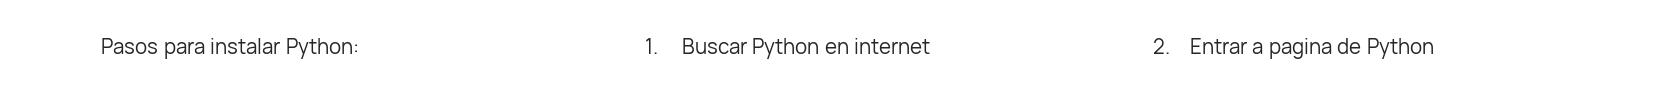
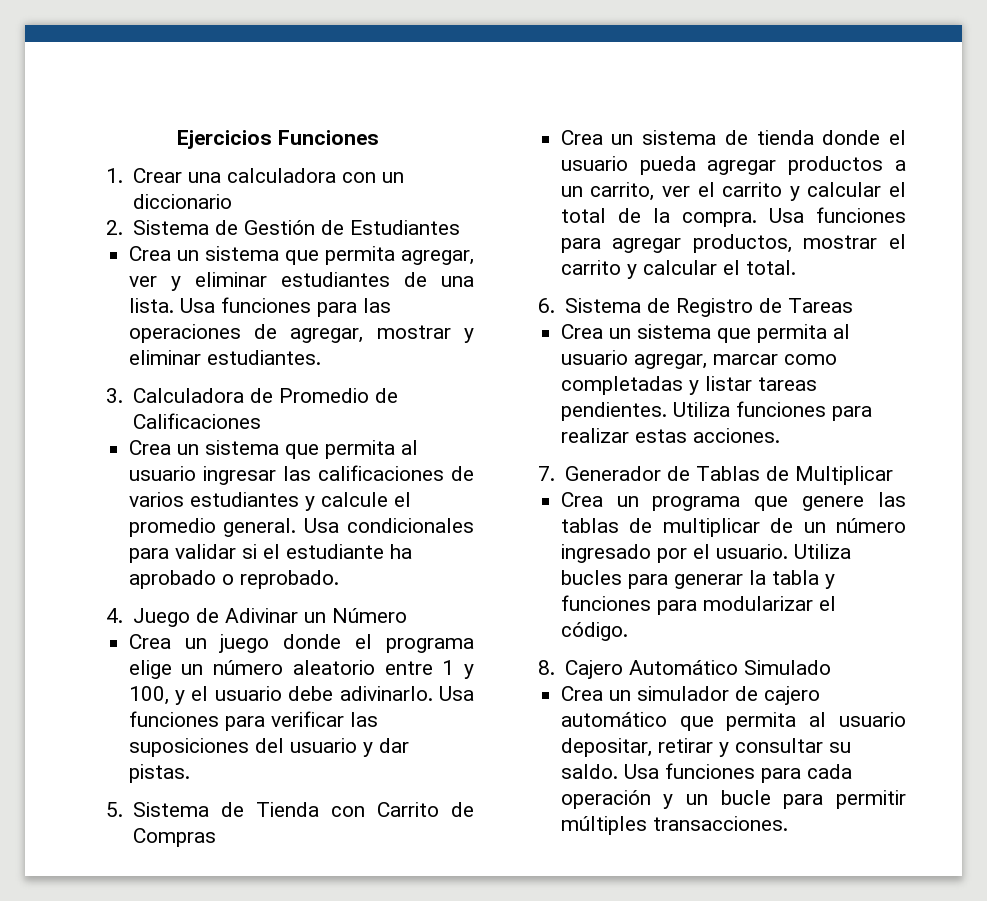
[101,38,359,59] [645,38,931,59] [1153,38,1434,59] Pasos para instalar Python: // 1. Buscar Python en internet // 2. Entrar a pagina de Python -> [176,130,379,149] [105,168,405,183] [133,194,233,209] [105,220,461,235] [128,246,474,265] [128,272,474,291] [128,297,391,317] [128,324,474,343] [128,350,321,365] [105,388,399,403] [133,413,262,429] [128,440,418,459] [128,465,474,485] [128,492,411,511] [128,518,474,537] [128,544,412,563] [128,570,339,589] [105,608,408,627] [128,634,474,653] [128,660,475,679] [128,686,474,705] [128,711,378,731] [128,738,409,757] [128,764,190,783] [105,802,474,817] [133,828,217,847] [560,130,906,145] [560,156,906,175] [560,182,906,201] [560,207,906,227] [560,234,906,253] [560,260,796,279] [537,298,854,317] [560,324,850,343] [560,350,837,369] [560,376,817,395] [560,401,872,421] [560,428,780,443] [537,466,894,485] [560,492,906,511] [560,518,906,537] [560,544,851,563] [560,570,835,589] [560,595,836,615] [560,622,628,641] [537,660,832,679] [560,686,820,705] [560,712,906,731] [560,738,851,757] [560,763,852,783] [560,790,906,809] [560,816,788,835] Ejercicios Funciones // 1. Crear una calculadora con un diccionario // 2. Sistema de Gestión de Estudiantes // Crea un sistema que permita agregar, ver y eliminar estudiantes de una lista. Usa funciones para las operaciones de agregar, mostrar y eliminar estudiantes. // 3. Calculadora de Promedio de Calificaciones // Crea un sistema que permita al usuario ingresar las calificaciones de varios estudiantes y calcule el promedio general. Usa condicionales para validar si el estudiante ha aprobado o reprobado. // 4. Juego de Adivinar un Número // Crea un juego donde el programa elige un número aleatorio entre 1 y 100, y el usuario debe adivinarlo. Usa funciones para verificar las suposiciones del usuario y dar pistas. // 5. Sistema de Tienda con Carrito de Compras // Crea un sistema de tienda donde el usuario pueda agregar productos a un carrito, ver el carrito y calcular el total de la compra. Usa funciones para agregar productos, mostrar el carrito y calcular el total. // 6. Sistema de Registro de Tareas // Crea un sistema que permita al usuario agregar, marcar como completadas y listar tareas pendientes. Utiliza funciones para realizar estas acciones. // 7. Generador de Tablas de Multiplicar // Crea un programa que genere las tablas de multiplicar de un número ingresado por el usuario. Utiliza bucles para generar la tabla y funciones para modularizar el código. // 8. Cajero Automático Simulado // Crea un simulador de cajero automático que permita al usuario depositar, retirar y consultar su saldo. Usa funciones para cada operación y un bucle para permitir múltiples transacciones.

